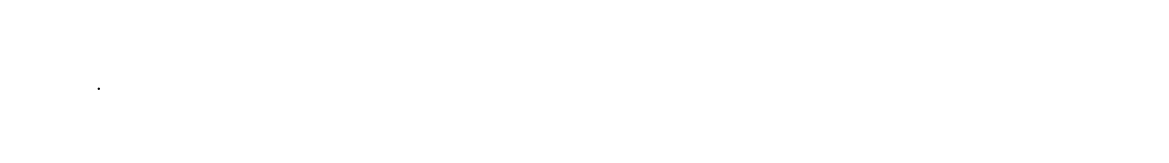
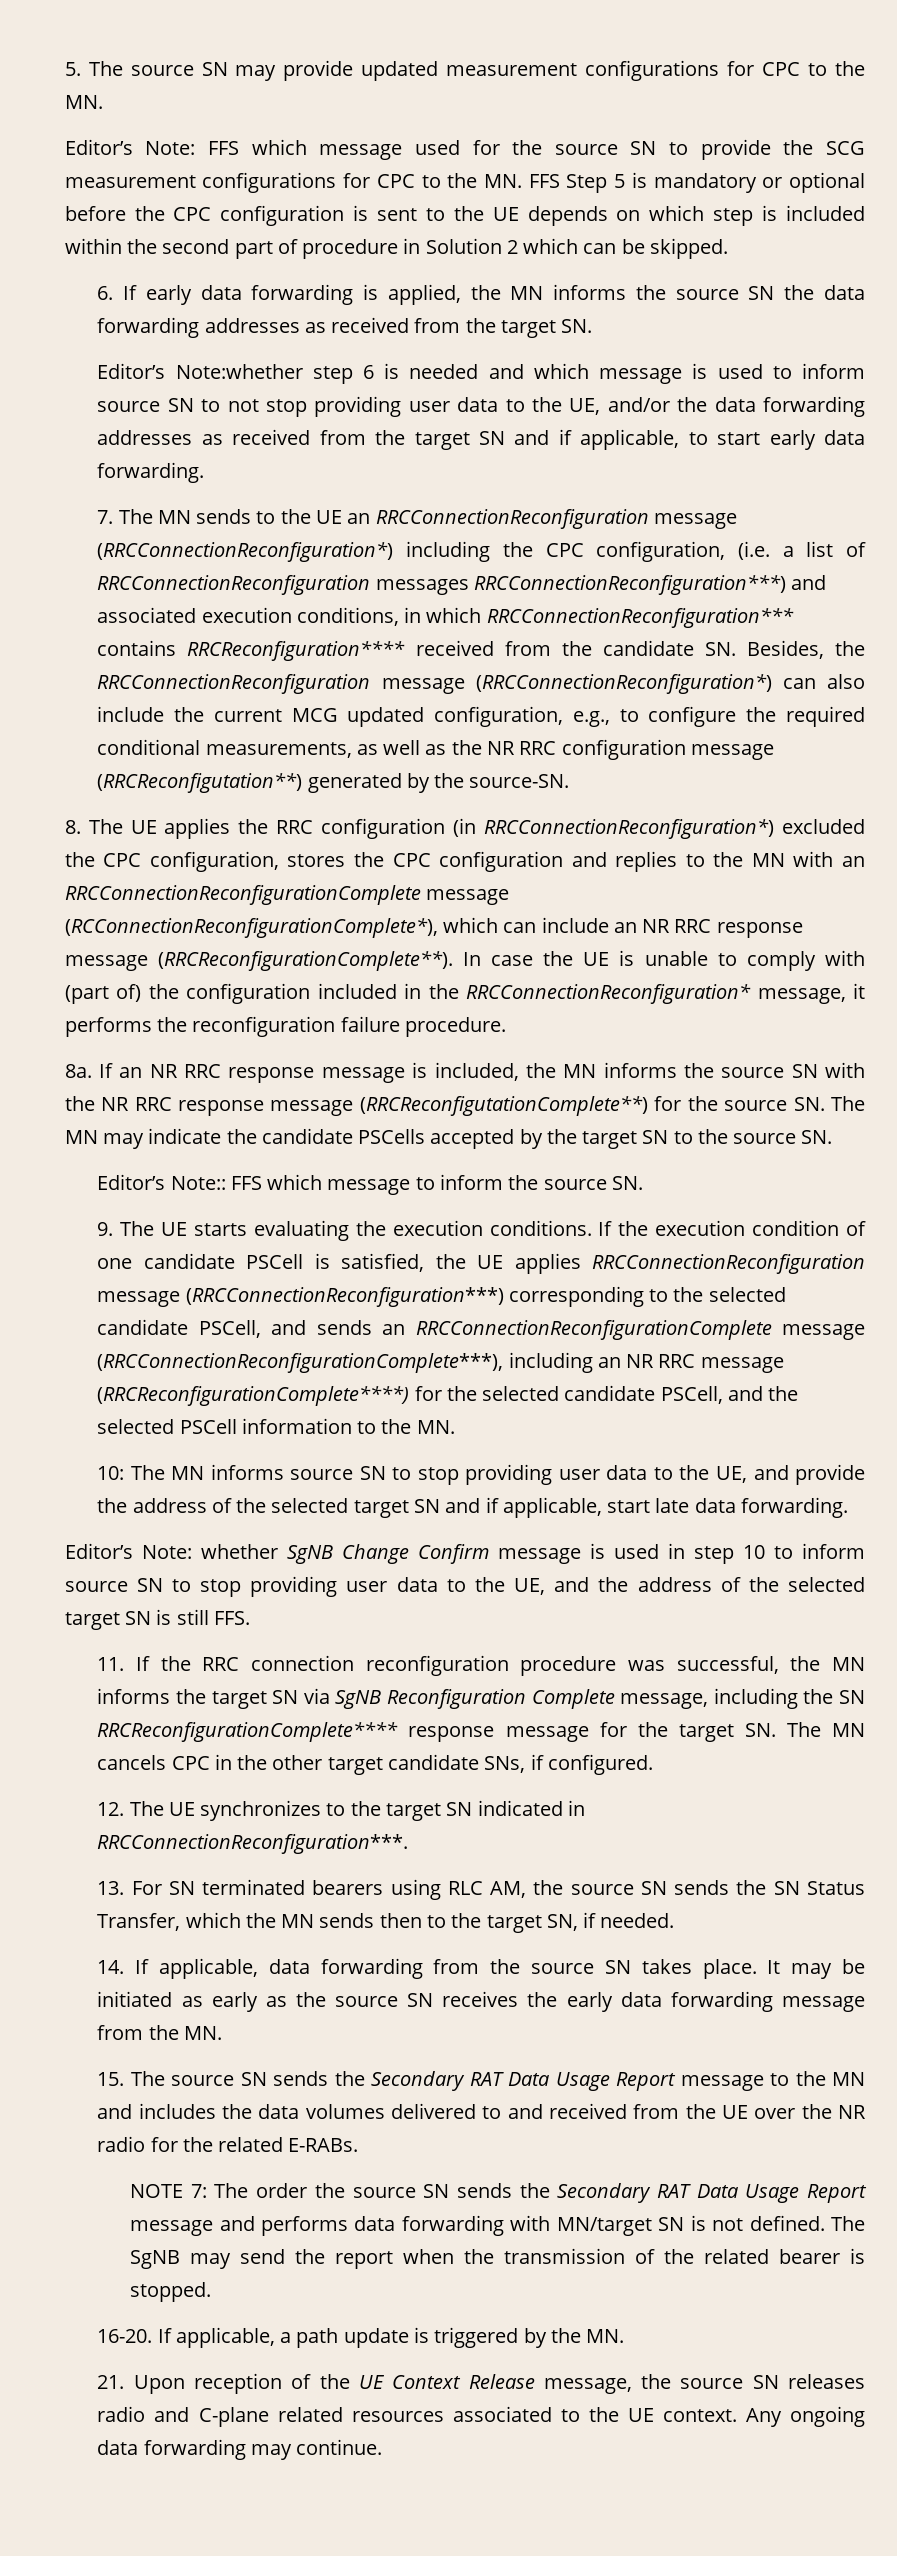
[96,87,103,90] . -> [64,60,866,81] [64,95,103,109] [64,139,866,160] [64,172,866,193] [64,205,865,226] [64,238,728,259] [97,284,865,305] [97,317,593,338] [97,363,865,384] [97,396,865,417] [97,429,865,450] [97,462,205,483] [97,509,737,529] [97,541,866,562] [97,575,827,595] [97,607,794,628] [97,640,865,661] [97,674,865,694] [97,706,865,727] [97,739,774,760] [97,773,570,793] [64,818,865,839] [64,851,866,872] [64,885,509,905] [64,917,803,938] [64,950,865,971] [64,983,865,1004] [64,1016,506,1037] [64,1062,866,1083] [64,1096,865,1116] [64,1128,833,1149] [97,1174,643,1195] [97,1220,866,1241] [97,1253,865,1274] [97,1286,786,1307] [97,1319,865,1340] [97,1352,784,1373] [97,1385,799,1406] [97,1418,455,1434] [97,1464,865,1485] [97,1497,848,1518] [64,1543,866,1564] [64,1576,865,1597] [64,1609,250,1630] [97,1655,865,1676] [97,1688,866,1709] [97,1722,865,1742] [97,1754,653,1775] [97,1800,585,1821] [97,1834,409,1854] [97,1879,865,1900] [97,1912,675,1933] [97,1958,865,1979] [97,1991,865,2012] [97,2025,222,2040] [97,2071,865,2091] [97,2103,867,2119] [97,2136,359,2152] [130,2183,868,2203] [130,2215,866,2236] [130,2248,866,2269] [130,2282,212,2302] [97,2327,625,2348] [97,2373,865,2394] [97,2406,866,2427] [97,2439,383,2460] 5. The source SN may provide updated measurement configurations for CPC to the MN. // Editor’s Note: FFS which message used for the source SN to provide the SCG measurement configurations for CPC to the MN. FFS Step 5 is mandatory or optional before the CPC configuration is sent to the UE depends on which step is included within the second part of procedure in Solution 2 which can be skipped. // 6. If early data forwarding is applied, the MN informs the source SN the data forwarding addresses as received from the target SN. // Editor’s Note:whether step 6 is needed and which message is used to inform source SN to not stop providing user data to the UE, and/or the data forwarding addresses as received from the target SN and if applicable, to start early data forwarding. // 7. The MN sends to the UE an RRCConnectionReconfiguration message (RRCConnectionReconfiguration*) including the CPC configuration, (i.e. a list of RRCConnectionReconfiguration messages RRCConnectionReconfiguration***) and associated execution conditions, in which RRCConnectionReconfiguration*** contains RRCReconfiguration**** received from the candidate SN. Besides, the RRCConnectionReconfiguration message (RRCConnectionReconfiguration*) can also include the current MCG updated configuration, e.g., to configure the required conditional measurements, as well as the NR RRC configuration message (RRCReconfigutation**) generated by the source-SN. // 8. The UE applies the RRC configuration (in RRCConnectionReconfiguration*) excluded the CPC configuration, stores the CPC configuration and replies to the MN with an RRCConnectionReconfigurationComplete message (RCConnectionReconfigurationComplete*), which can include an NR RRC response message (RRCReconfigurationComplete**). In case the UE is unable to comply with (part of) the configuration included in the RRCConnectionReconfiguration* message, it performs the reconfiguration failure procedure. // 8a. If an NR RRC response message is included, the MN informs the source SN with the NR RRC response message (RRCReconfigutationComplete**) for the source SN. The MN may indicate the candidate PSCells accepted by the target SN to the source SN. // Editor’s Note:: FFS which message to inform the source SN. // 9. The UE starts evaluating the execution conditions. If the execution condition of one candidate PSCell is satisfied, the UE applies RRCConnectionReconfiguration message (RRCConnectionReconfiguration***) corresponding to the selected candidate PSCell, and sends an RRCConnectionReconfigurationComplete message (RRCConnectionReconfigurationComplete***), including an NR RRC message (RRCReconfigurationComplete****) for the selected candidate PSCell, and the selected PSCell information to the MN. // 10: The MN informs source SN to stop providing user data to the UE, and provide the address of the selected target SN and if applicable, start late data forwarding. // Editor’s Note: whether SgNB Change Confirm message is used in step 10 to inform source SN to stop providing user data to the UE, and the address of the selected target SN is still FFS. // 11. If the RRC connection reconfiguration procedure was successful, the MN informs the target SN via SgNB Reconfiguration Complete message, including the SN RRCReconfigurationComplete**** response message for the target SN. The MN cancels CPC in the other target candidate SNs, if configured. // 12. The UE synchronizes to the target SN indicated in RRCConnectionReconfiguration***. // 13. For SN terminated bearers using RLC AM, the source SN sends the SN Status Transfer, which the MN sends then to the target SN, if needed. // 14. If applicable, data forwarding from the source SN takes place. It may be initiated as early as the source SN receives the early data forwarding message from the MN. // 15. The source SN sends the Secondary RAT Data Usage Report message to the MN and includes the data volumes delivered to and received from the UE over the NR radio for the related E-RABs. // NOTE 7: The order the source SN sends the Secondary RAT Data Usage Report message and performs data forwarding with MN/target SN is not defined. The SgNB may send the report when the transmission of the related bearer is stopped. // 16-20. If applicable, a path update is triggered by the MN. // 21. Upon reception of the UE Context Release message, the source SN releases radio and C-plane related resources associated to the UE context. Any ongoing data forwarding may continue.

